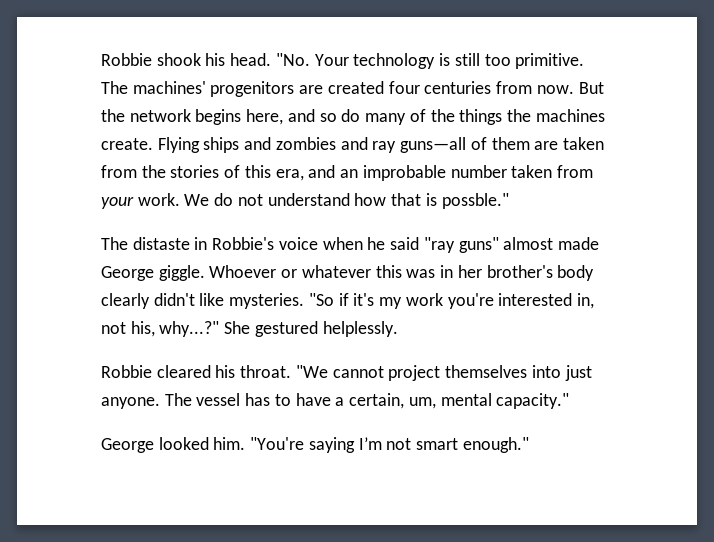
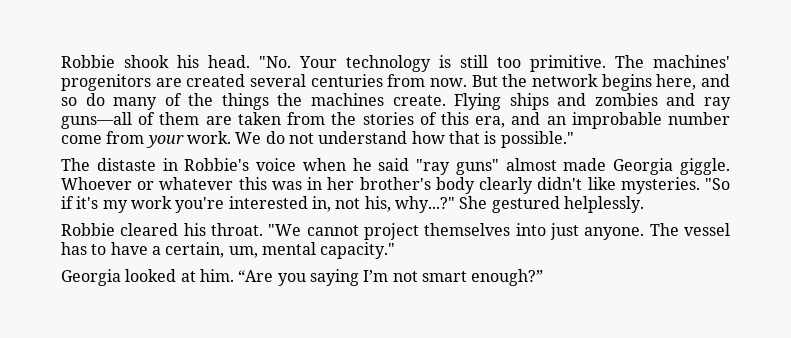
[388,81,420,94] four -> [249,74,306,87] several
[511,165,553,178] taken -> [61,135,102,144] come
[441,193,509,209] possble." -> [500,131,574,148] possible."
[101,266,154,281] George -> [613,158,674,175] Georgia
[101,437,305,453] George looked him. "You're -> [61,269,306,286] Georgia looked at him. “Are you
[462,437,529,453] enough." -> [471,269,544,286] enough?”

